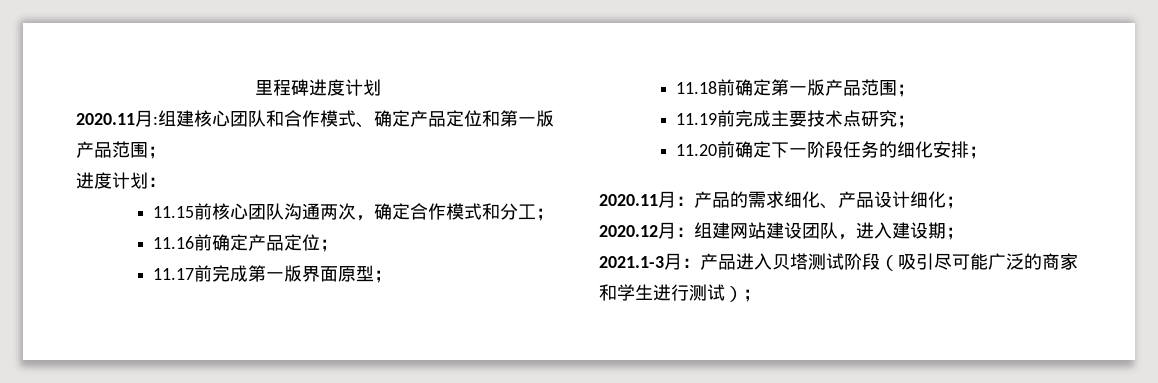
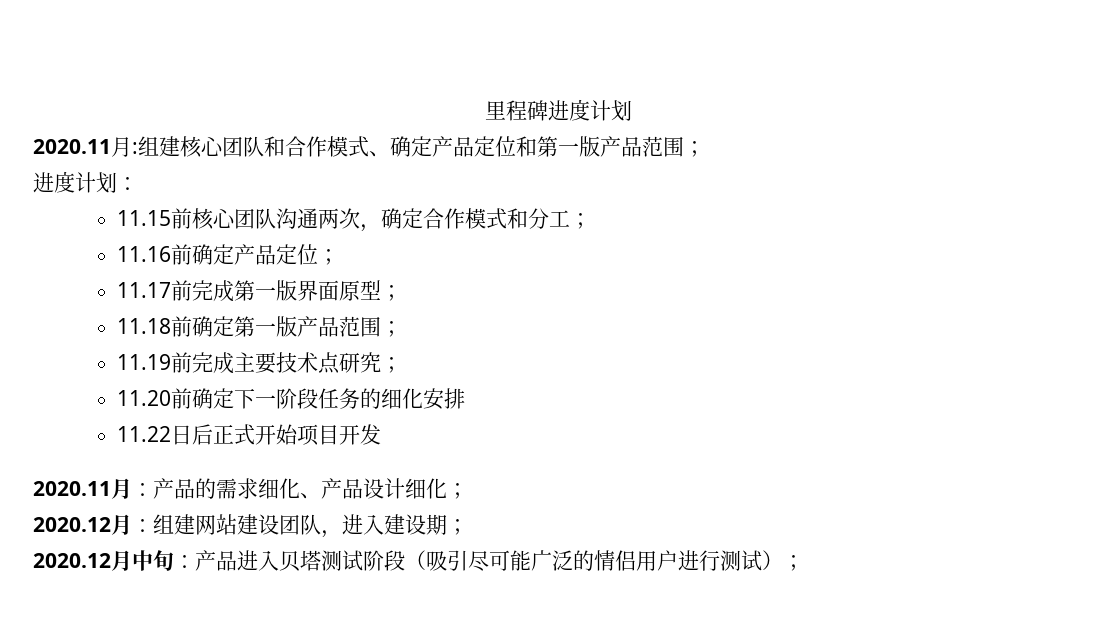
[969,146,988,159] ； -> [116,424,381,446] // 11.22日后正式开始项目开发
[599,253,682,270] 2021.1-3月 -> [33,550,174,571] 2020.12月中旬
[1042,253,1078,270] [599,284,653,301] 商家和学生 -> [594,550,678,571] 情侣用户

